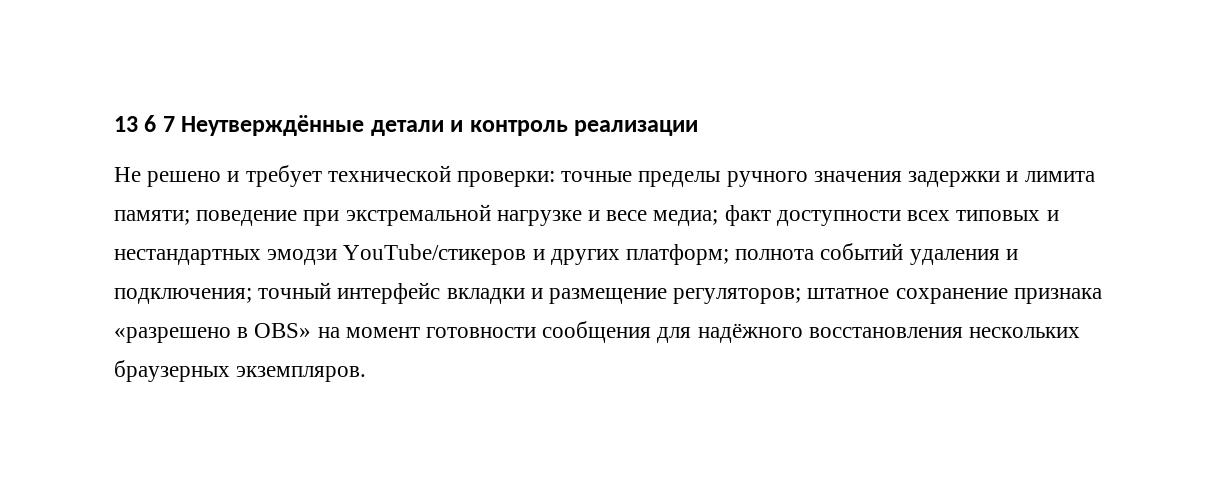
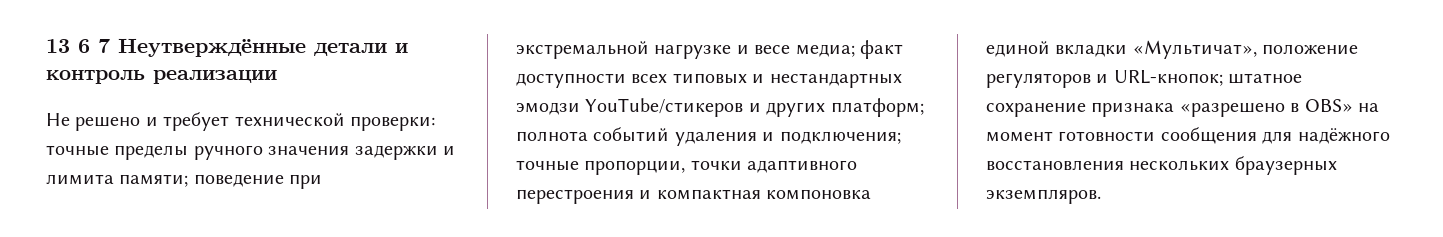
[258,282,802,304] точный интерфейс вкладки и размещение регуляторов; -> [516,160,858,175] [516,189,872,204] [986,40,1359,59] [986,70,1223,88] точные пропорции, точки адаптивного перестроения и компактная компоновка единой вкладки «Мультичат», положение регуляторов и URL-кнопок;

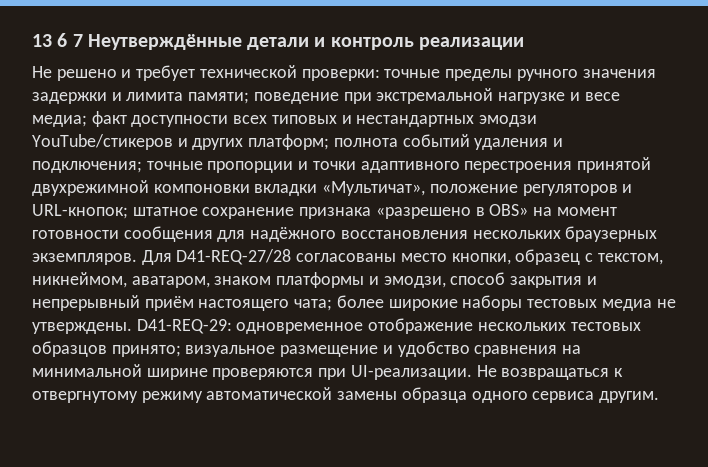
[584,160,686,175] пропорции, -> [207,161,309,173] пропорции и
[639,189,872,200] [986,41,1050,57] и компактная компоновка единой -> [577,157,652,173] [32,180,250,196] принятой двухрежимной компоновки
(1101, 196) none -> [141,249,663,265] [32,272,597,288] [32,295,676,311] [32,318,641,334] [32,341,582,357] [32,364,624,380] [32,387,660,403] Для D41-REQ-27/28 согласованы место кнопки, образец с текстом, никнеймом, аватаром, знаком платформы и эмодзи, способ закрытия и непрерывный приём настоящего чата; более широкие наборы тестовых медиа не утверждены. D41-REQ-29: одновременное отображение нескольких тестовых образцов принято; визуальное размещение и удобство сравнения на минимальной ширине проверяются при UI-реализации. Не возвращаться к отвергнутому режиму автоматической замены образца одного сервиса другим.

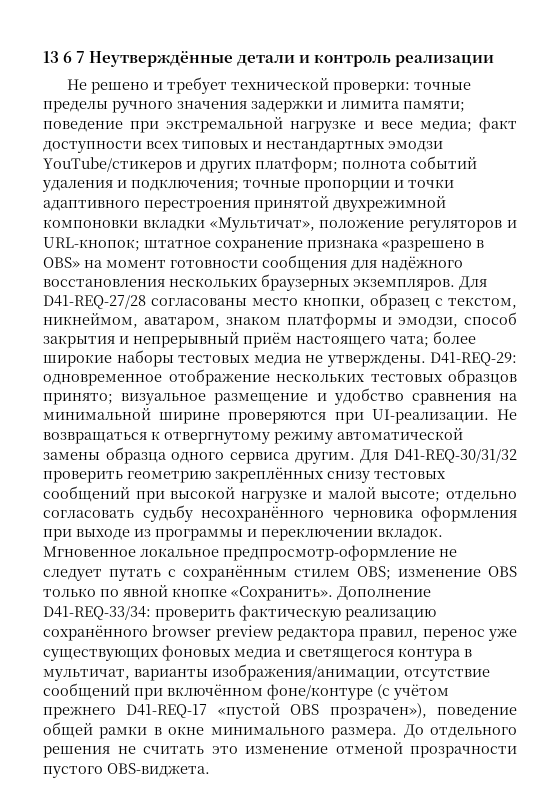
(660, 397) none -> [360,449,517,463] [43,467,446,483] [43,486,517,503] [43,505,517,522] [43,528,443,541] [43,545,457,561] [43,565,517,581] [43,585,431,601] [43,605,436,621] [43,625,517,641] [43,645,472,661] [43,664,490,681] [43,683,449,700] [43,703,517,719] [43,722,517,739] [43,742,517,758] [43,763,210,778] Для D41-REQ-30/31/32 проверить геометрию закреплённых снизу тестовых сообщений при высокой нагрузке и малой высоте; отдельно согласовать судьбу несохранённого черновика оформления при выходе из программы и переключении вкладок. Мгновенное локальное предпросмотр-оформление не следует путать с сохранённым стилем OBS; изменение OBS только по явной кнопке «Сохранить». Дополнение D41-REQ-33/34: проверить фактическую реализацию сохранённого browser preview редактора правил, перенос уже существующих фоновых медиа и светящегося контура в мультичат, варианты изображения/анимации, отсутствие сообщений при включённом фоне/контуре (с учётом прежнего D41-REQ-17 «пустой OBS прозрачен»), поведение общей рамки в окне минимального размера. До отдельного решения не считать это изменение отменой прозрачности пустого OBS-виджета.

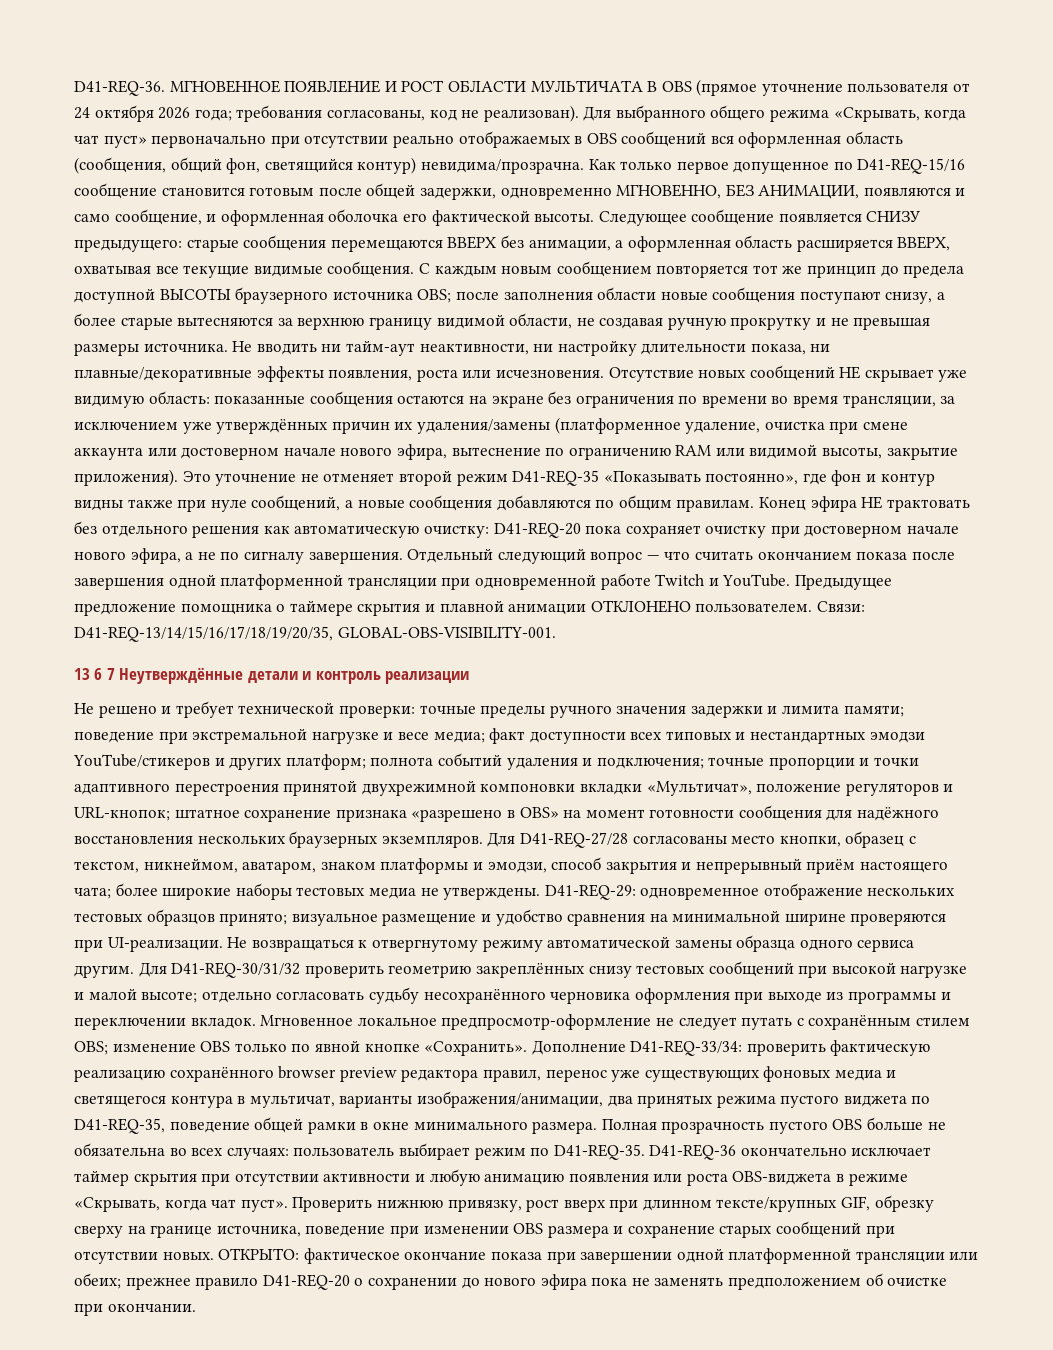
(43, 57) none -> [74,79,971,96] [74,105,967,122] [74,131,904,148] [74,157,966,174] [74,183,966,200] [74,209,922,226] [74,235,951,252] [74,261,965,278] [74,287,946,304] [74,313,931,330] [74,340,831,356] [74,365,968,382] [74,391,956,408] [74,417,908,434] [74,444,958,460] [74,469,935,486] [74,495,970,512] [74,521,960,538] [74,548,955,564] [74,573,892,590] [74,600,865,616] [74,626,556,642] D41-REQ-36. МГНОВЕННОЕ ПОЯВЛЕНИЕ И РОСТ ОБЛАСТИ МУЛЬТИЧАТА В OBS (прямое уточнение пользователя от 24 октября 2026 года; требования согласованы, код не реализован). Для выбранного общего режима «Скрывать, когда чат пуст» первоначально при отсутствии реально отображаемых в OBS сообщений вся оформленная область (сообщения, общий фон, светящийся контур) невидима/прозрачна. Как только первое допущенное по D41-REQ-15/16 сообщение становится готовым после общей задержки, одновременно МГНОВЕННО, БЕЗ АНИМАЦИИ, появляются и само сообщение, и оформленная оболочка его фактической высоты. Следующее сообщение появляется СНИЗУ предыдущего: старые сообщения перемещаются ВВЕРХ без анимации, а оформленная область расширяется ВВЕРХ, охватывая все текущие видимые сообщения. С каждым новым сообщением повторяется тот же принцип до предела доступной ВЫСОТЫ браузерного источника OBS; после заполнения области новые сообщения поступают снизу, а более старые вытесняются за верхнюю границу видимой области, не создавая ручную прокрутку и не превышая размеры источника. Не вводить ни тайм-аут неактивности, ни настройку длительности показа, ни плавные/декоративные эффекты появления, роста или исчезновения. Отсутствие новых сообщений НЕ скрывает уже видимую область: показанные сообщения остаются на экране без ограничения по времени во время трансляции, за исключением уже утверждённых причин их удаления/замены (платформенное удаление, очистка при смене аккаунта или достоверном начале нового эфира, вытеснение по ограничению RAM или видимой высоты, закрытие приложения). Это уточнение не отменяет второй режим D41-REQ-35 «Показывать постоянно», где фон и контур видны также при нуле сообщений, а новые сообщения добавляются по общим правилам. Конец эфира НЕ трактовать без отдельного решения как автоматическую очистку: D41-REQ-20 пока сохраняет очистку при достоверном начале нового эфира, а не по сигналу завершения. Отдельный следующий вопрос — что считать окончанием показа после завершения одной платформенной трансляции при одновременной работе Twitch и YouTube. Предыдущее предложение помощника о таймере скрытия и плавной анимации ОТКЛОНЕНО пользователем. Связи: D41-REQ-13/14/15/16/17/18/19/20/35, GLOBAL-OBS-VISIBILITY-001. //
[404,669,490,681] [43,683,449,700] [43,703,427,719] отсутствие сообщений при включённом фоне/контуре (с учётом прежнего D41-REQ-17 «пустой OBS прозрачен»), -> [607,1095,931,1108] [74,1118,165,1134] два принятых режима пустого виджета по D41-REQ-35,
[403,724,517,738] [43,742,517,758] [43,763,210,778] До отдельного решения не считать это изменение отменой прозрачности пустого OBS-виджета. -> [601,1117,946,1134] [74,1143,932,1160] [74,1169,908,1186] [74,1195,934,1212] [74,1221,895,1238] [74,1248,979,1264] [74,1273,948,1290] [74,1303,196,1316] Полная прозрачность пустого OBS больше не обязательна во всех случаях: пользователь выбирает режим по D41-REQ-35. D41-REQ-36 окончательно исключает таймер скрытия при отсутствии активности и любую анимацию появления или роста OBS-виджета в режиме «Скрывать, когда чат пуст». Проверить нижнюю привязку, рост вверх при длинном тексте/крупных GIF, обрезку сверху на границе источника, поведение при изменении OBS размера и сохранение старых сообщений при отсутствии новых. ОТКРЫТО: фактическое окончание показа при завершении одной платформенной трансляции или обеих; прежнее правило D41-REQ-20 о сохранении до нового эфира пока не заменять предположением об очистке при окончании.

